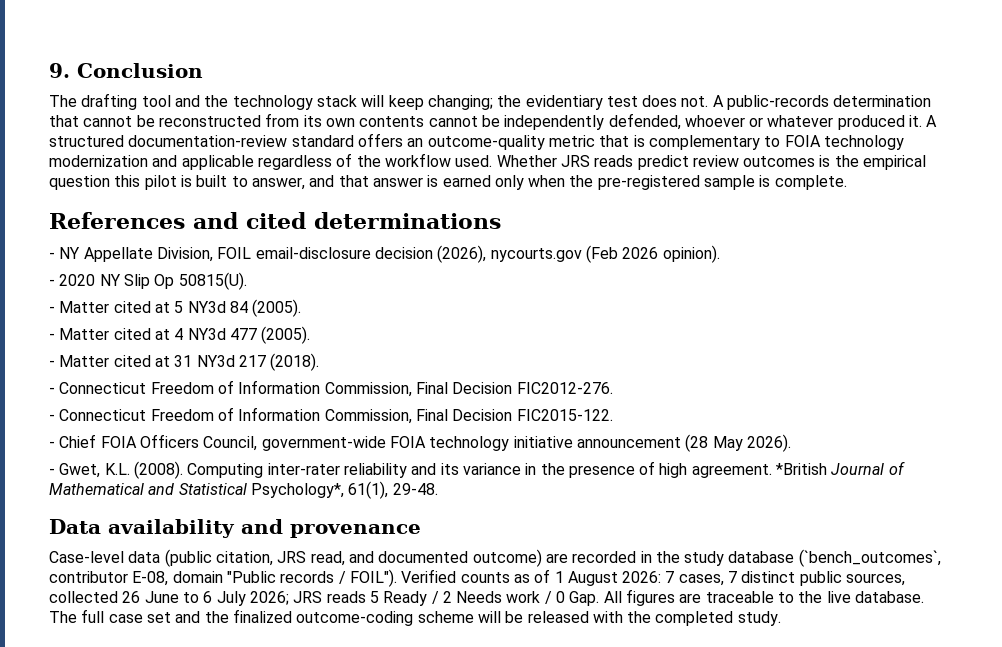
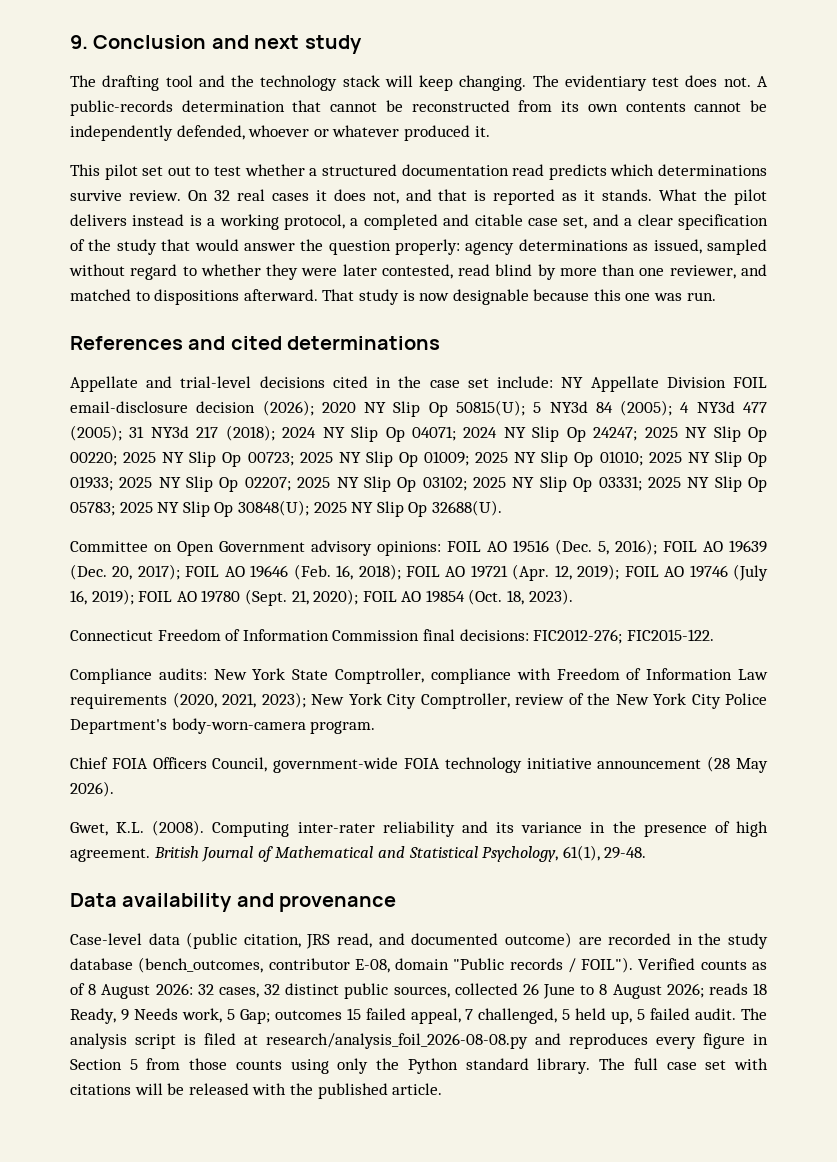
(203, 70) none -> [211,35,362,54] and next study
[427,95,522,110] changing; the -> [459,75,559,91] changing. The
[926,115,938,127] [49,133,904,150] [49,153,927,170] [49,175,847,190] [49,212,501,229] [49,252,55,259] A structured documentation-review standard offers an outcome-quality metric that is complementary to FOIA technology modernization and applicable regardless of the workflow used. Whether JRS reads predict review outcomes is the empirical question this pilot is built to answer, and that answer is earned only when the pre-registered sample is complete. // References and cited determinations // - -> [70,164,767,180] [70,189,768,205] [70,214,768,230] [70,239,767,255] [69,264,767,280] [70,289,716,305] [70,336,441,350] [70,376,554,392] // This pilot set out to test whether a structured documentation read predicts which determinations survive review. On 32 real cases it does not, and that is reported as it stands. What the pilot delivers instead is a working protocol, a completed and citable case set, and a clear specification of the study that would answer the question properly: agency determinations as issued, sampled without regard to whether they were later contested, read blind by more than one reviewer, and matched to dispositions afterward. That study is now designable because this one was run. // References and cited determinations // Appellate and trial-level decisions cited in the case set include:
[156,247,213,262] Division, -> [666,377,726,388] Division
[437,245,720,263] [49,272,247,290] [49,299,302,317] [49,326,311,344] [49,353,320,371] [49,380,613,397] [49,407,613,424] [49,441,55,448] (2026), nycourts.gov (Feb 2026 opinion). // - 2020 NY Slip Op 50815(U). // - Matter cited at 5 NY3d 84 (2005). // - Matter cited at 4 NY3d 477 (2005). // - Matter cited at 31 NY3d 217 (2018). // - Connecticut Freedom of Information Commission, Final Decision FIC2012-276. // - Connecticut Freedom of Information Commission, Final Decision FIC2015-122. // - -> [262,400,768,417] [70,425,768,442] [70,451,767,467] [70,476,767,492] [70,500,502,517] [70,539,767,556] [70,564,769,581] [70,589,573,606] [70,629,714,644] [70,668,769,684] [70,692,767,709] [70,718,376,734] (2026); 2020 NY Slip Op 50815(U); 5 NY3d 84 (2005); 4 NY3d 477 (2005); 31 NY3d 217 (2018); 2024 NY Slip Op 04071; 2024 NY Slip Op 24247; 2025 NY Slip Op 00220; 2025 NY Slip Op 00723; 2025 NY Slip Op 01009; 2025 NY Slip Op 01010; 2025 NY Slip Op 01933; 2025 NY Slip Op 02207; 2025 NY Slip Op 03102; 2025 NY Slip Op 03331; 2025 NY Slip Op 05783; 2025 NY Slip Op 30848(U); 2025 NY Slip Op 32688(U). // Committee on Open Government advisory opinions: FOIL AO 19516 (Dec. 5, 2016); FOIL AO 19639 (Dec. 20, 2017); FOIL AO 19646 (Feb. 16, 2018); FOIL AO 19721 (Apr. 12, 2019); FOIL AO 19746 (July 16, 2019); FOIL AO 19780 (Sept. 21, 2020); FOIL AO 19854 (Oct. 18, 2023). // Connecticut Freedom of Information Commission final decisions: FIC2012-276; FIC2015-122. // Compliance audits: New York State Comptroller, compliance with Freedom of Information Law requirements (2020, 2021, 2023); New York City Comptroller, review of the New York City Police Department's body-worn-camera program. //
[49,468,55,475] - -> (114, 789) none
[776,463,828,475] *British -> [153,846,199,858] British
[250,483,344,498] Psychology*, -> [482,846,559,862] Psychology,
[798,549,941,567] (`bench_outcomes`, -> [138,957,264,973] (bench_outcomes,
[554,571,564,583] 1 -> [88,984,97,995] 8
[665,571,738,586] 7 cases, 7 -> [197,984,280,998] 32 cases, 32
[203,589,925,606] [49,609,474,626] 6 July 2026; JRS reads 5 Ready / 2 Needs work / 0 Gap. All figures are traceable to the live database. The full case set and the finalized outcome-coding scheme -> [599,983,767,999] [70,1008,768,1024] [70,1033,768,1049] [70,1058,769,1074] [70,1084,131,1095] 8 August 2026; reads 18 Ready, 9 Needs work, 5 Gap; outcomes 15 failed appeal, 7 challenged, 5 held up, 5 failed audit. The analysis script is filed at research/analysis_foil_2026-08-08.py and reproduces every figure in Section 5 from those counts using only the Python standard library. The full case set with citations
[655,611,781,626] completed study. -> [317,1083,443,1099] published article.

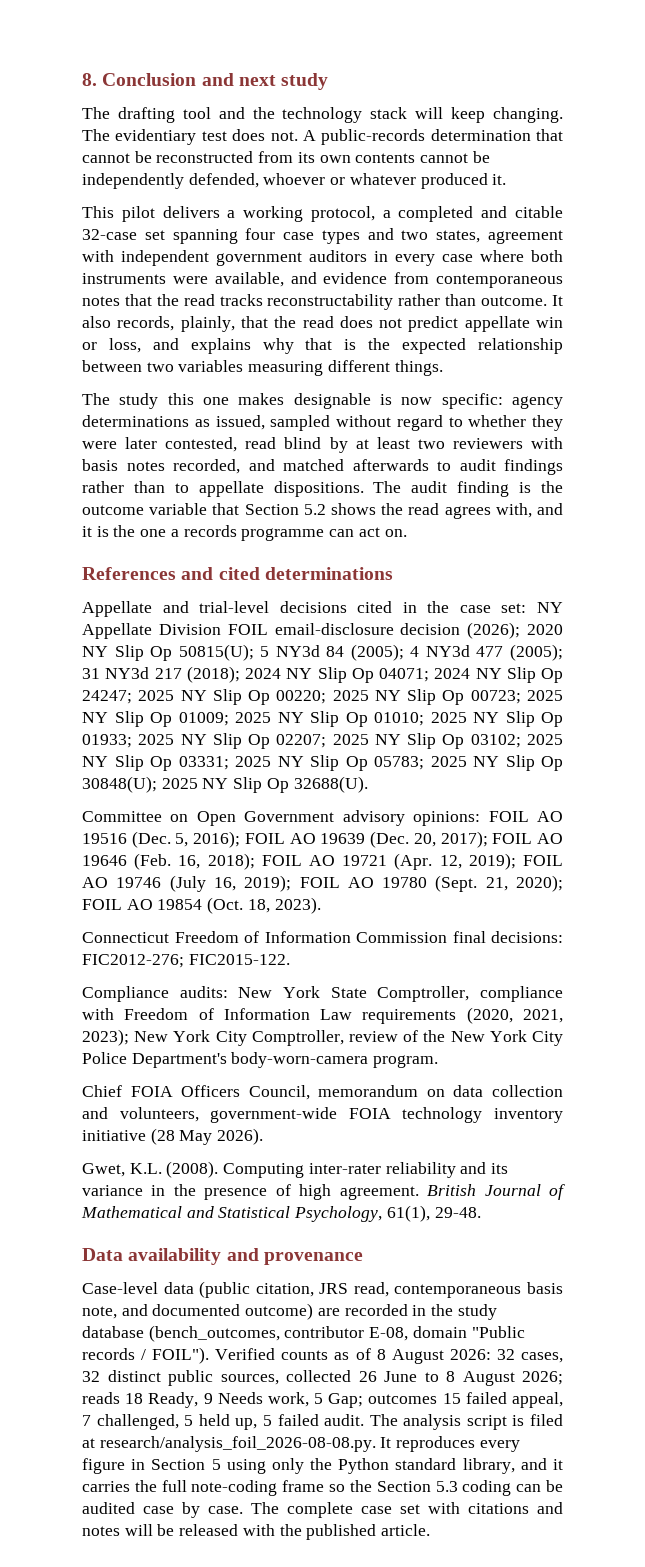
[70,35,88,49] 9. -> [82,73,97,86] 8.
[142,164,767,180] [70,189,768,205] [70,214,202,226] set out to test whether a structured documentation read predicts which determinations survive review. On 32 real cases it does not, and that is reported as it stands. What the pilot delivers instead is -> [162,206,220,218] delivers
[527,214,768,230] [70,239,461,255] case set, and a clear specification of the study that would answer the question properly: -> [82,228,563,244] [82,250,563,266] [82,272,563,288] [82,294,564,310] [82,316,563,332] [82,338,564,354] [82,360,443,376] [82,393,503,409] 32-case set spanning four case types and two states, agreement with independent government auditors in every case where both instruments were available, and evidence from contemporaneous notes that the read tracks reconstructability rather than outcome. It also records, plainly, that the read does not predict appellate win or loss, and explains why that is the expected relationship between two variables measuring different things. // The study this one makes designable is now specific:
[559,264,767,279] [70,289,716,305] more than one reviewer, and matched to dispositions afterward. That study is now designable because this one was run. -> [355,437,564,449] [82,459,563,475] [82,481,564,497] [82,503,563,519] [82,525,407,541] at least two reviewers with basis notes recorded, and matched afterwards to audit findings rather than to appellate dispositions. The audit finding is the outcome variable that Section 5.2 shows the read agrees with, and it is the one a records programme can act on.
[467,376,554,388] set include: -> [501,603,527,613] set:
(268, 764) none -> [318,1085,563,1097] [82,1107,199,1122] memorandum on data collection and volunteers,
[526,758,702,769] initiative announcement -> [494,1108,563,1123] [82,1130,146,1141] inventory initiative
(373, 940) none -> [394,1282,563,1298] [82,1306,117,1319] contemporaneous basis note,
[266,1033,561,1049] research/analysis_foil_2026-08-08.py and -> [99,1436,392,1452] research/analysis_foil_2026-08-08.py. It
[146,1058,282,1070] from those counts -> (221, 1464) none
[537,1058,658,1074] library. The full -> [462,1458,563,1474] [82,1480,563,1496] [82,1502,353,1518] library, and it carries the full note-coding frame so the Section 5.3 coding can be audited case by case. The complete
(131, 1089) none -> [537,1502,563,1514] [82,1526,120,1536] and notes

